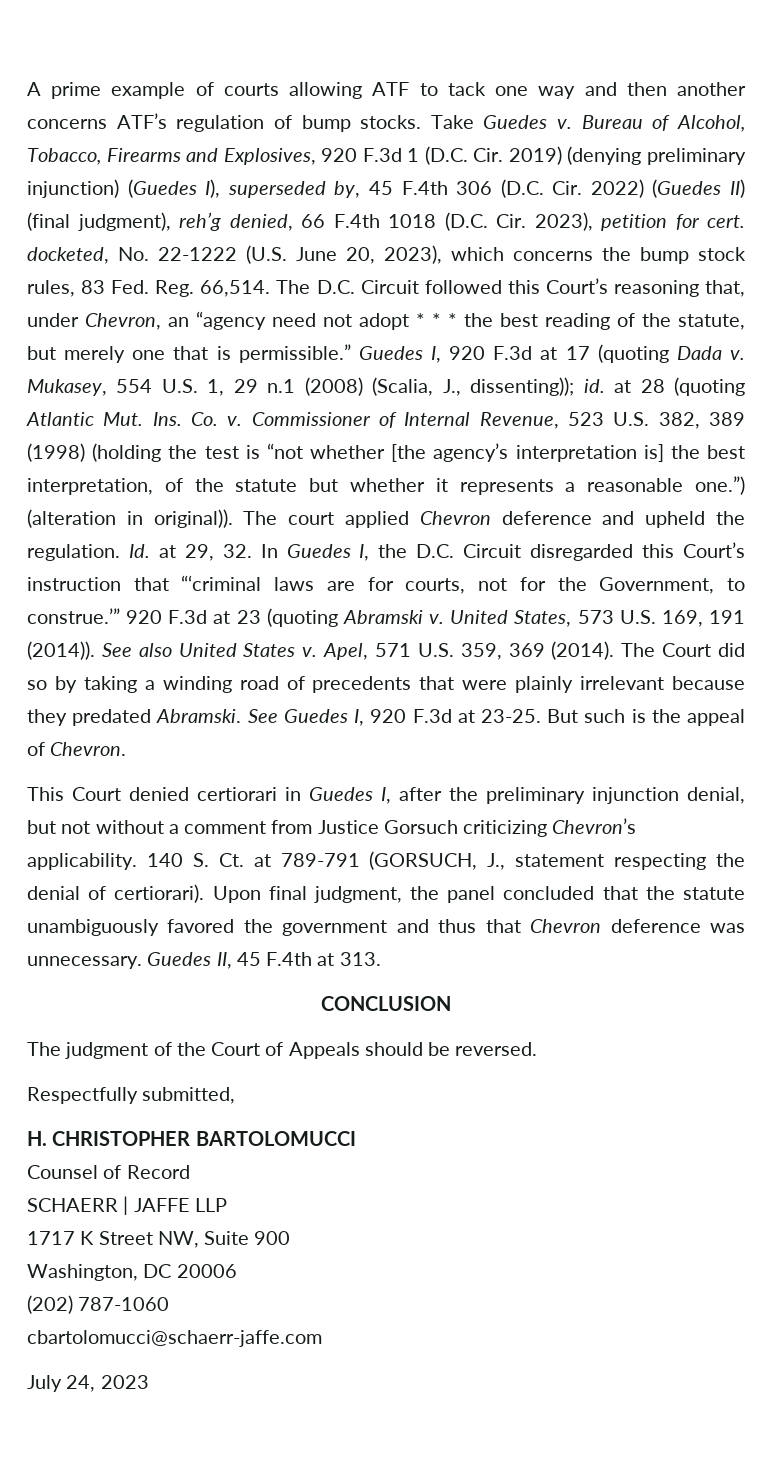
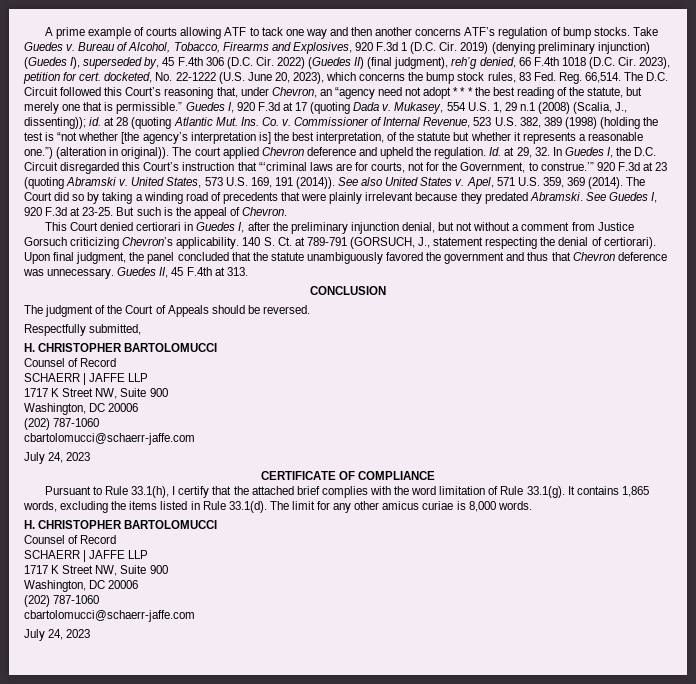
(149, 1382) none -> [260,471,436,480] [44,486,649,498] [23,501,532,513] [24,520,218,529] [24,535,117,544] [24,550,149,562] [24,565,168,576] [24,580,139,592] [24,595,100,607] [24,610,195,622] [24,629,91,641] // CERTIFICATE OF COMPLIANCE // Pursuant to Rule 33.1(h), I certify that the attached brief complies with the word limitation of Rule 33.1(g). It contains 1,865 words, excluding the items listed in Rule 33.1(d). The limit for any other amicus curiae is 8,000 words. // H. CHRISTOPHER BARTOLOMUCCI // Counsel of Record // SCHAERR | JAFFE LLP // 1717 K Street NW, Suite 900 // Washington, DC 20006 // (202) 787-1060 // cbartolomucci@schaerr-jaffe.com // July 24, 2023

